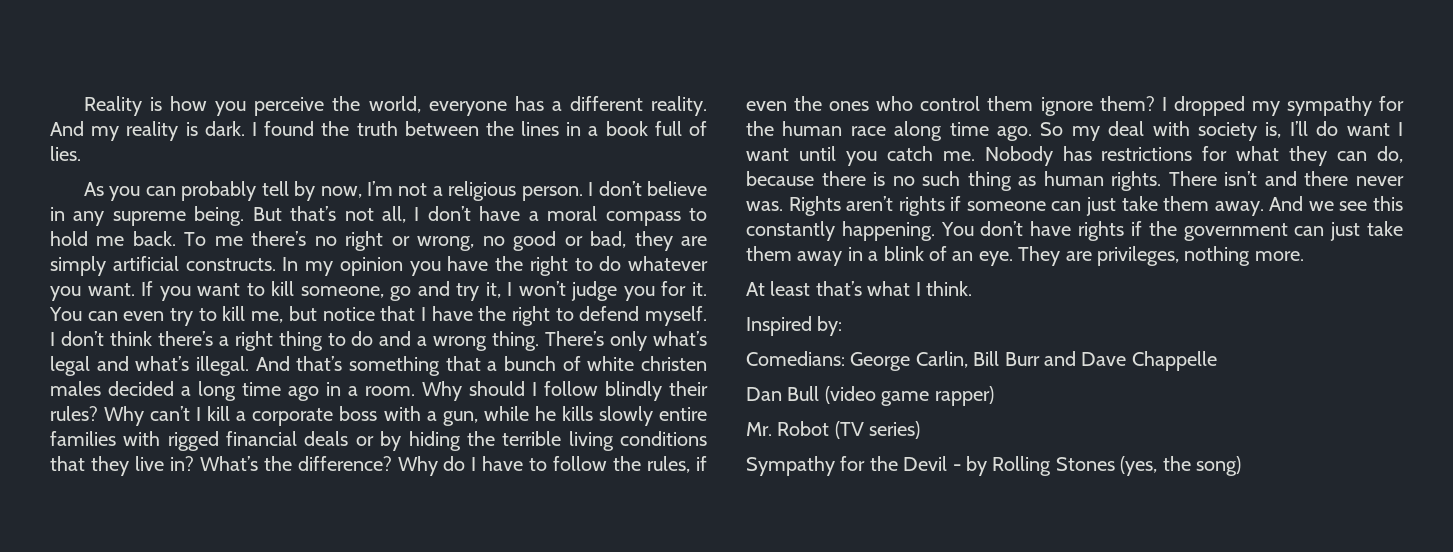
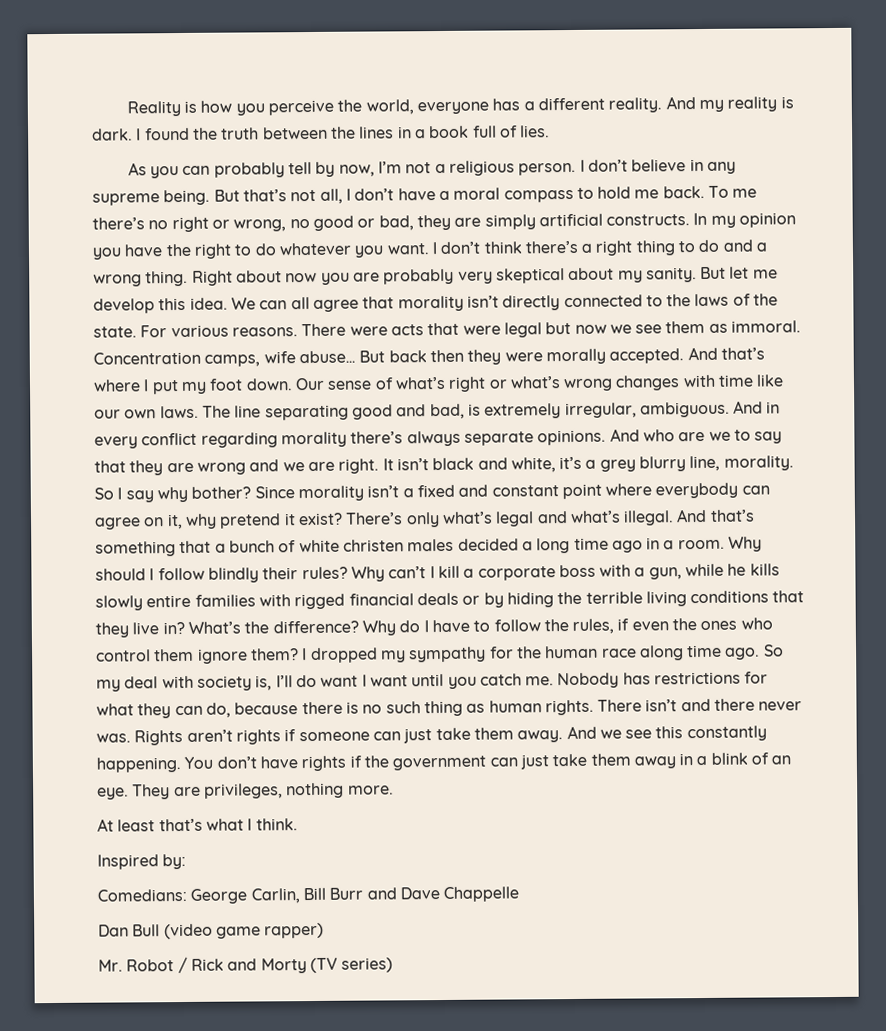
[141,281,707,301] [49,306,707,326] If you want to kill someone, go and try it, I won’t judge you for it. You can even try to kill me, but notice that I have the right to defend myself. -> (429, 249) none
(540, 341) none -> [191,266,778,286] [93,293,779,314] [93,320,802,338] [93,346,765,367] [93,374,785,395] [94,400,781,421] [94,428,783,449] [94,455,794,476] [94,482,770,503] [95,512,343,530] Right about now you are probably very skeptical about my sanity. But let me develop this idea. We can all agree that morality isn’t directly connected to the laws of the state. For various reasons. There were acts that were legal but now we see them as immoral. Concentration camps, wife abuse… But back then they were morally accepted. And that’s where I put my foot down. Our sense of what’s right or what’s wrong changes with time like our own laws. The line separating good and bad, is extremely irregular, ambiguous. And in every conflict regarding morality there’s always separate opinions. And who are we to say that they are wrong and we are right. It isn’t black and white, it’s a grey blurry line, morality. So I say why bother? Since morality isn’t a fixed and constant point where everybody can agree on it, why pretend it exist?
[834,421,921,439] [746,456,1241,476] (TV series) // Sympathy for the Devil - by Rolling Stones (yes, the song) -> [177,956,394,974] / Rick and Morty (TV series)

